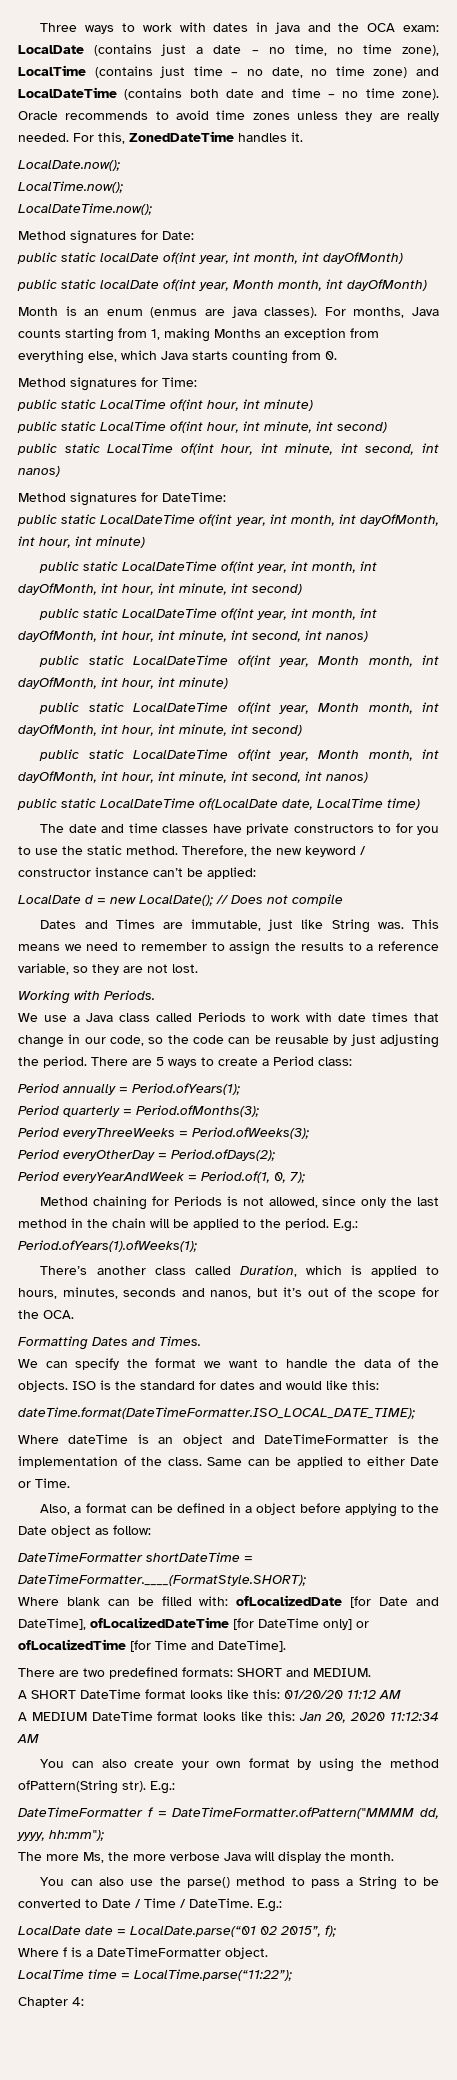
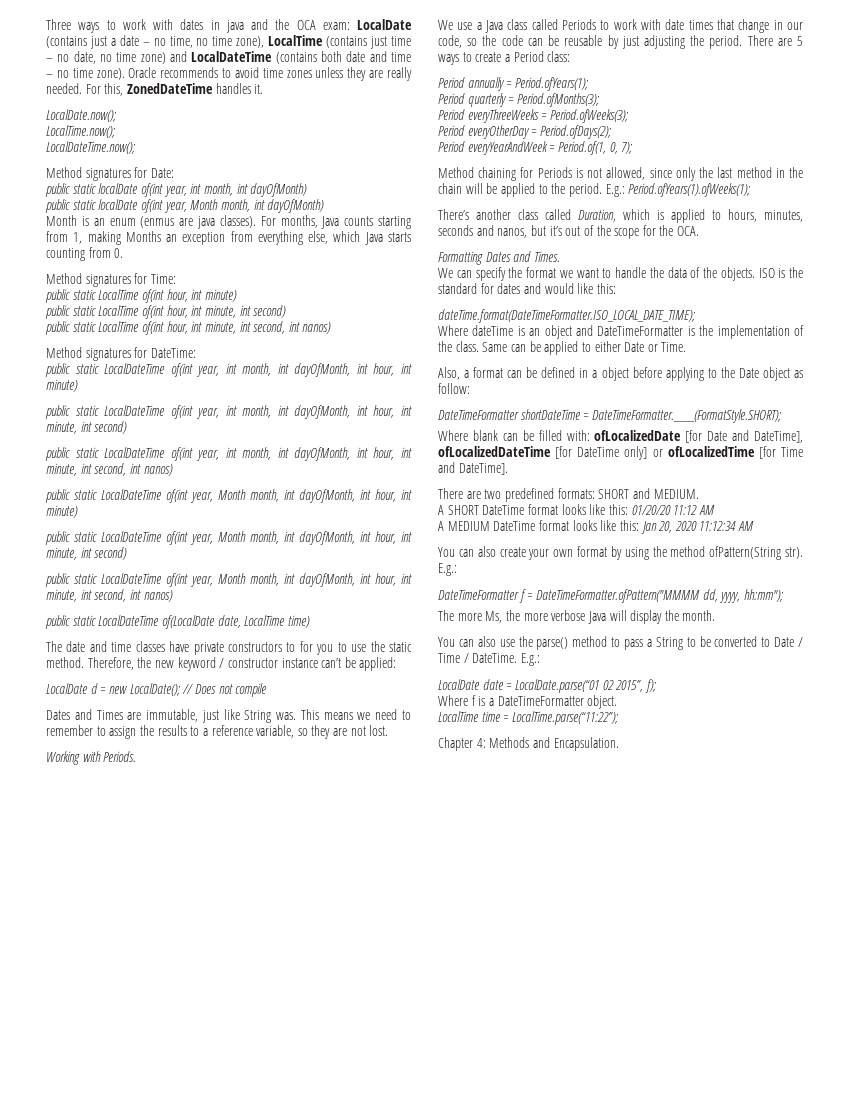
(84, 2001) none -> [489,737,619,751] Methods and Encapsulation.

